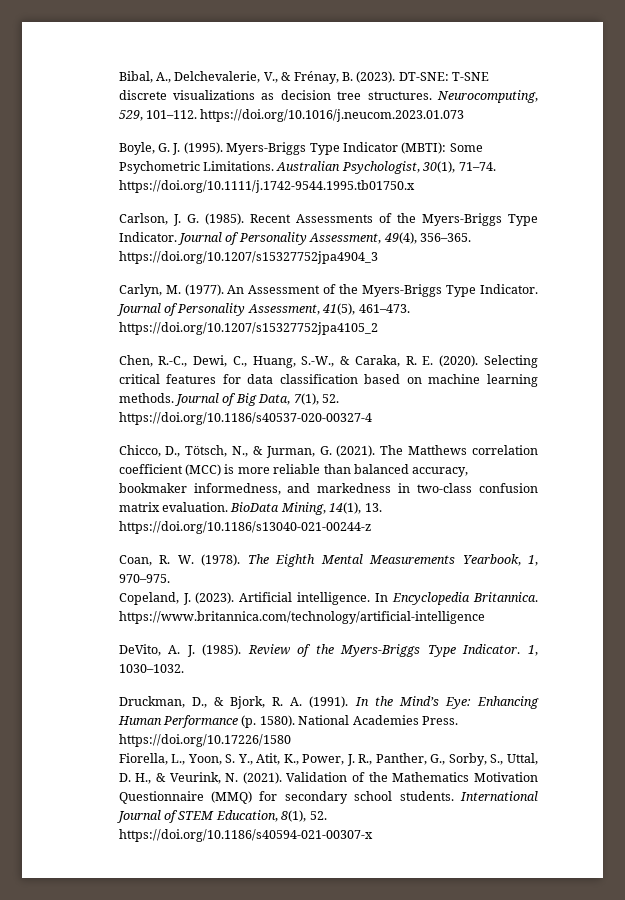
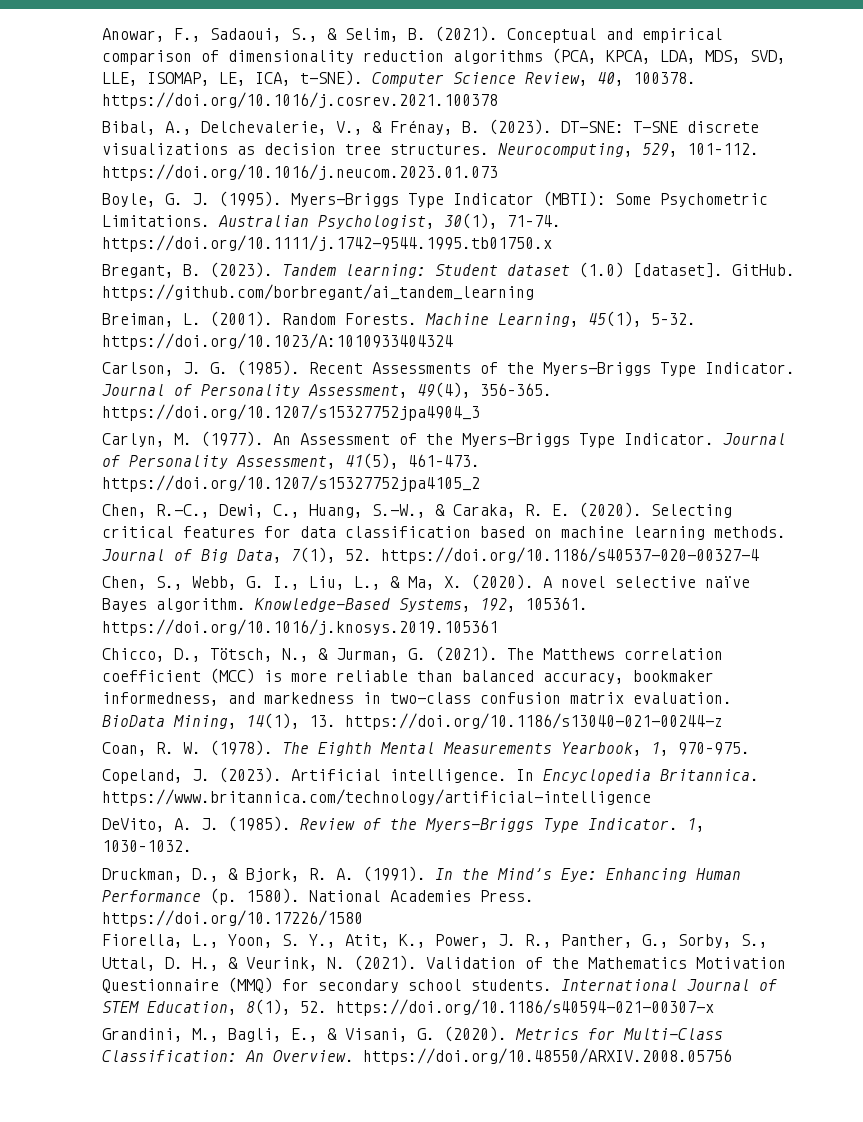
(118, 77) none -> [101,26,723,43] [101,48,786,65] [101,70,696,87] [101,92,498,109] Anowar, F., Sadaoui, S., & Selim, B. (2021). Conceptual and empirical comparison of dimensionality reduction algorithms (PCA, KPCA, LDA, MDS, SVD, LLE, ISOMAP, LE, ICA, t-SNE). Computer Science Review, 40, 100378. https://doi.org/10.1016/j.cosrev.2021.100378 //
(415, 186) none -> [101,262,795,278] [101,284,534,301] [101,311,696,327] [101,333,453,350] // Bregant, B. (2023). Tandem learning: Student dataset (1.0) [dataset]. GitHub. https://github.com/borbregant/ai_tandem_learning // Breiman, L. (2001). Random Forests. Machine Learning, 45(1), 5–32. https://doi.org/10.1023/A:1010933404324
(372, 418) none -> [101,574,750,590] [101,597,588,612] [101,619,498,636] // Chen, S., Webb, G. I., Liu, L., & Ma, X. (2020). A novel selective naïve Bayes algorithm. Knowledge-Based Systems, 192, 105361. https://doi.org/10.1016/j.knosys.2019.105361
(373, 835) none -> [101,1026,723,1042] [101,1048,732,1065] // Grandini, M., Bagli, E., & Visani, G. (2020). Metrics for Multi-Class Classification: An Overview. https://doi.org/10.48550/ARXIV.2008.05756

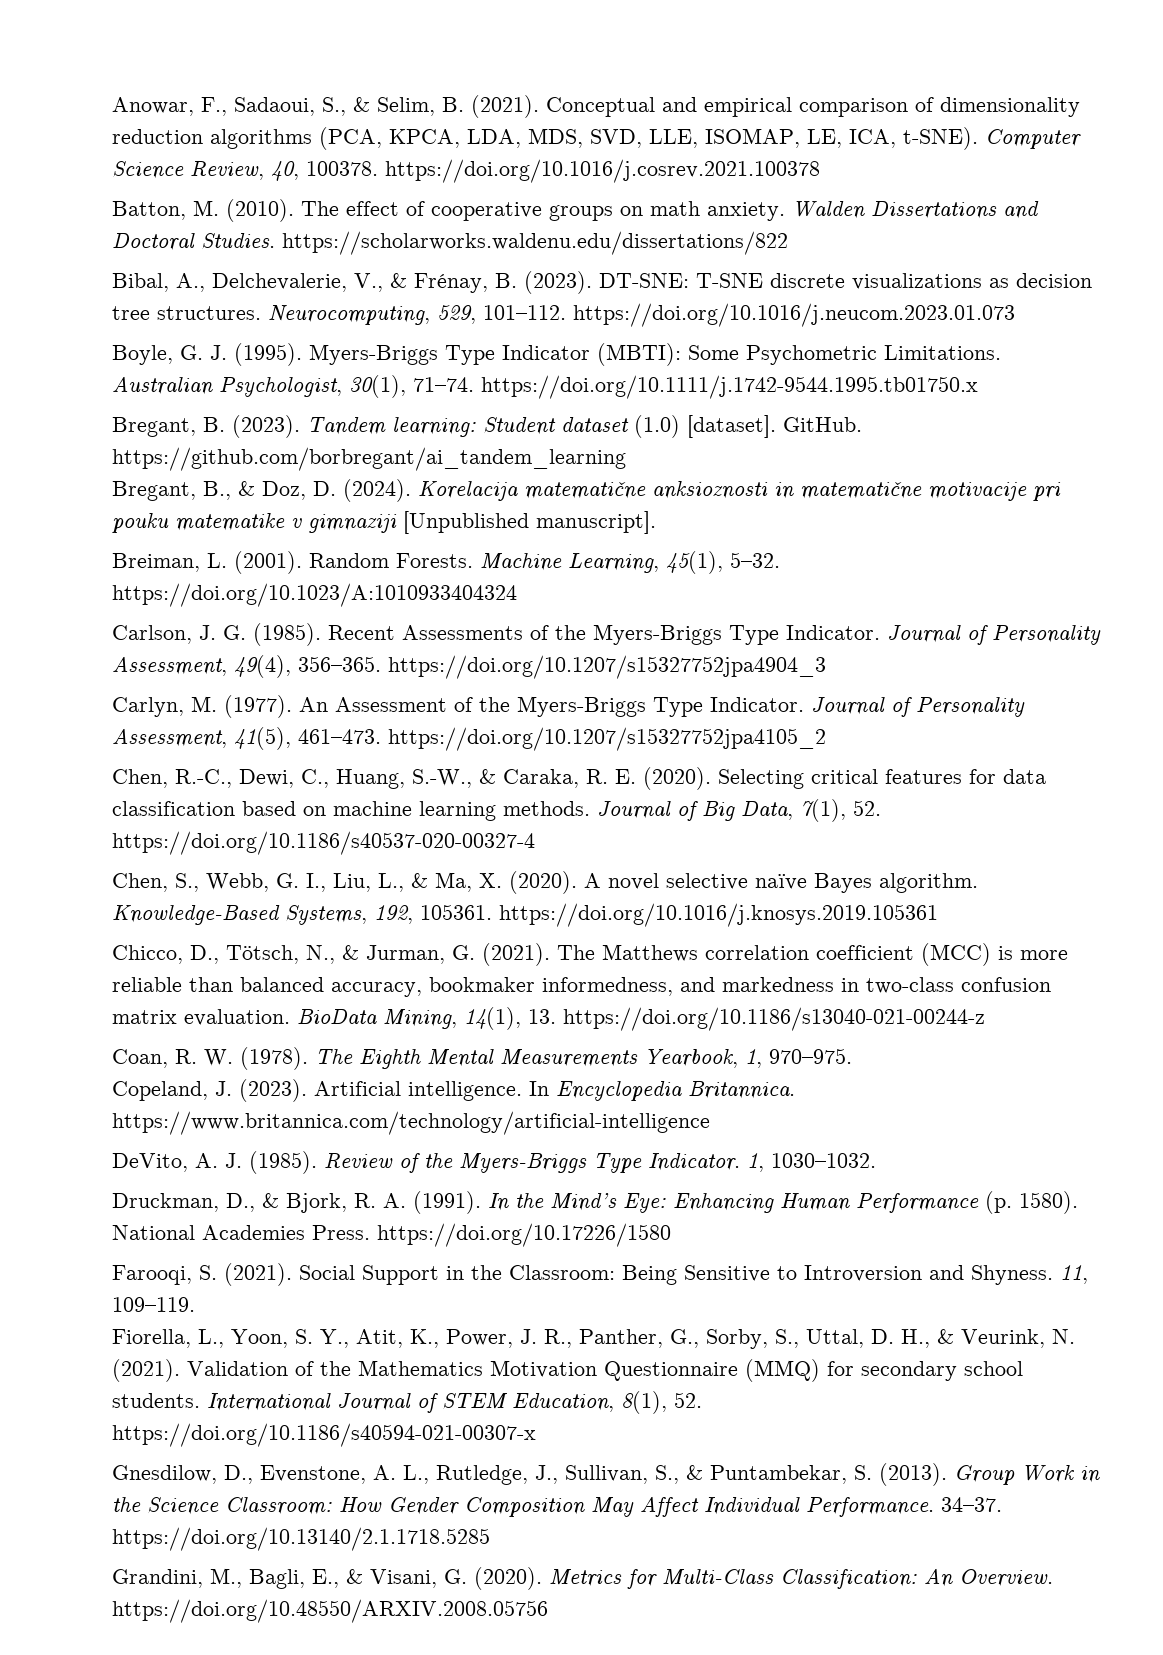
(498, 100) none -> [111,199,1039,222] [111,231,788,255] // Batton, M. (2010). The effect of cooperative groups on math anxiety. Walden Dissertations and Doctoral Studies. https://scholarworks.waldenu.edu/dissertations/822
(534, 292) none -> [111,479,1061,502] [111,511,656,534] // Bregant, B., & Doz, D. (2024). Korelacija matematične anksioznosti in matematične motivacije pri pouku matematike v gimnaziji [Unpublished manuscript].
(363, 918) none -> [111,1263,1088,1286] [111,1297,195,1312] // Farooqi, S. (2021). Social Support in the Classroom: Being Sensitive to Introversion and Shyness. 11, 109–119.
(714, 1007) none -> [111,1463,1100,1486] [111,1496,1002,1517] [111,1527,490,1551] // Gnesdilow, D., Evenstone, A. L., Rutledge, J., Sullivan, S., & Puntambekar, S. (2013). Group Work in the Science Classroom: How Gender Composition May Affect Individual Performance. 34–37. https://doi.org/10.13140/2.1.1718.5285

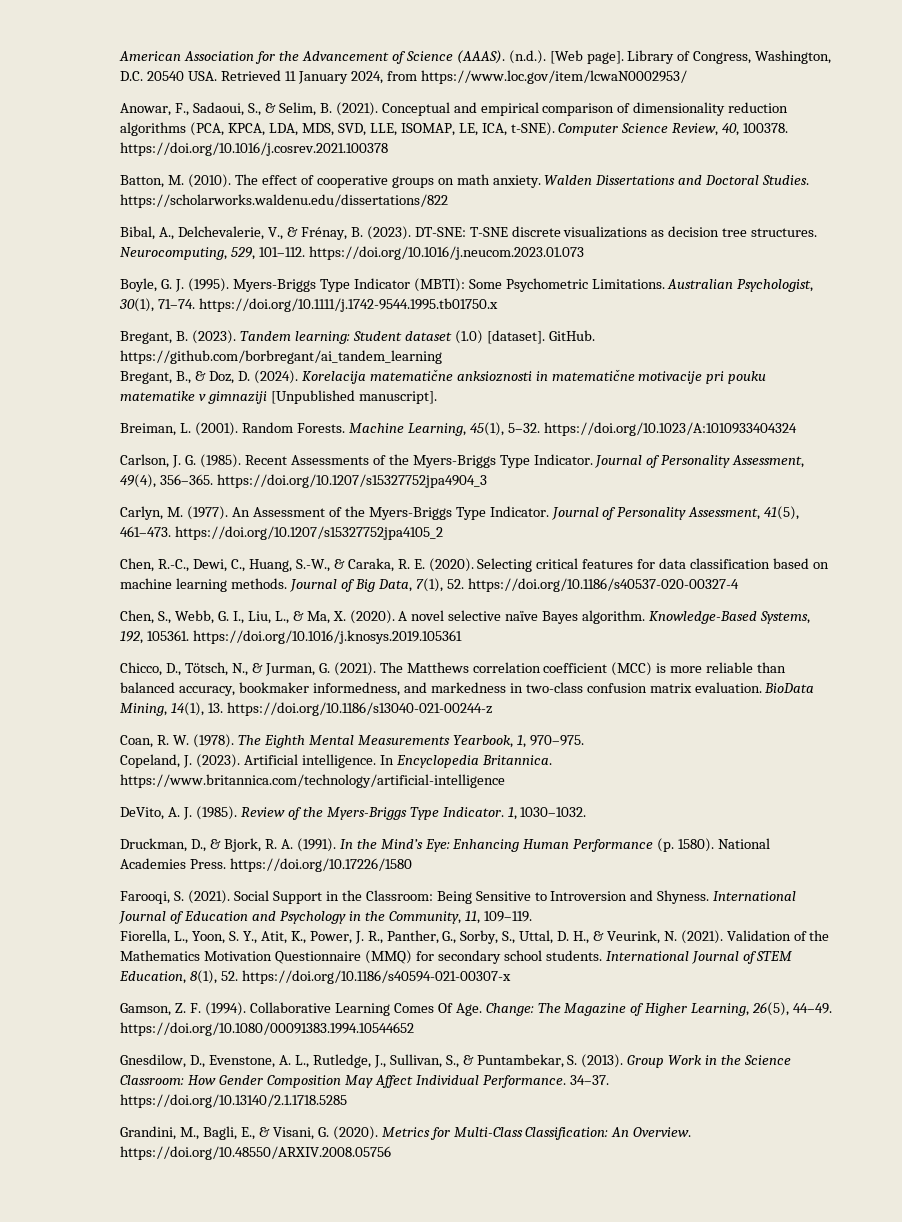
(111, 106) none -> [119,50,832,64] [120,70,687,84] American Association for the Advancement of Science (AAAS). (n.d.). [Web page]. Library of Congress, Washington, D.C. 20540 USA. Retrieved 11 January 2024, from https://www.loc.gov/item/lcwaN0002953/ //
(1053, 1275) none -> [713,891,797,901] [119,911,461,924] International Journal of Education and Psychology in the Community,
(536, 1435) none -> [120,1002,833,1016] [120,1022,415,1036] // Gamson, Z. F. (1994). Collaborative Learning Comes Of Age. Change: The Magazine of Higher Learning, 26(5), 44–49. https://doi.org/10.1080/00091383.1994.10544652

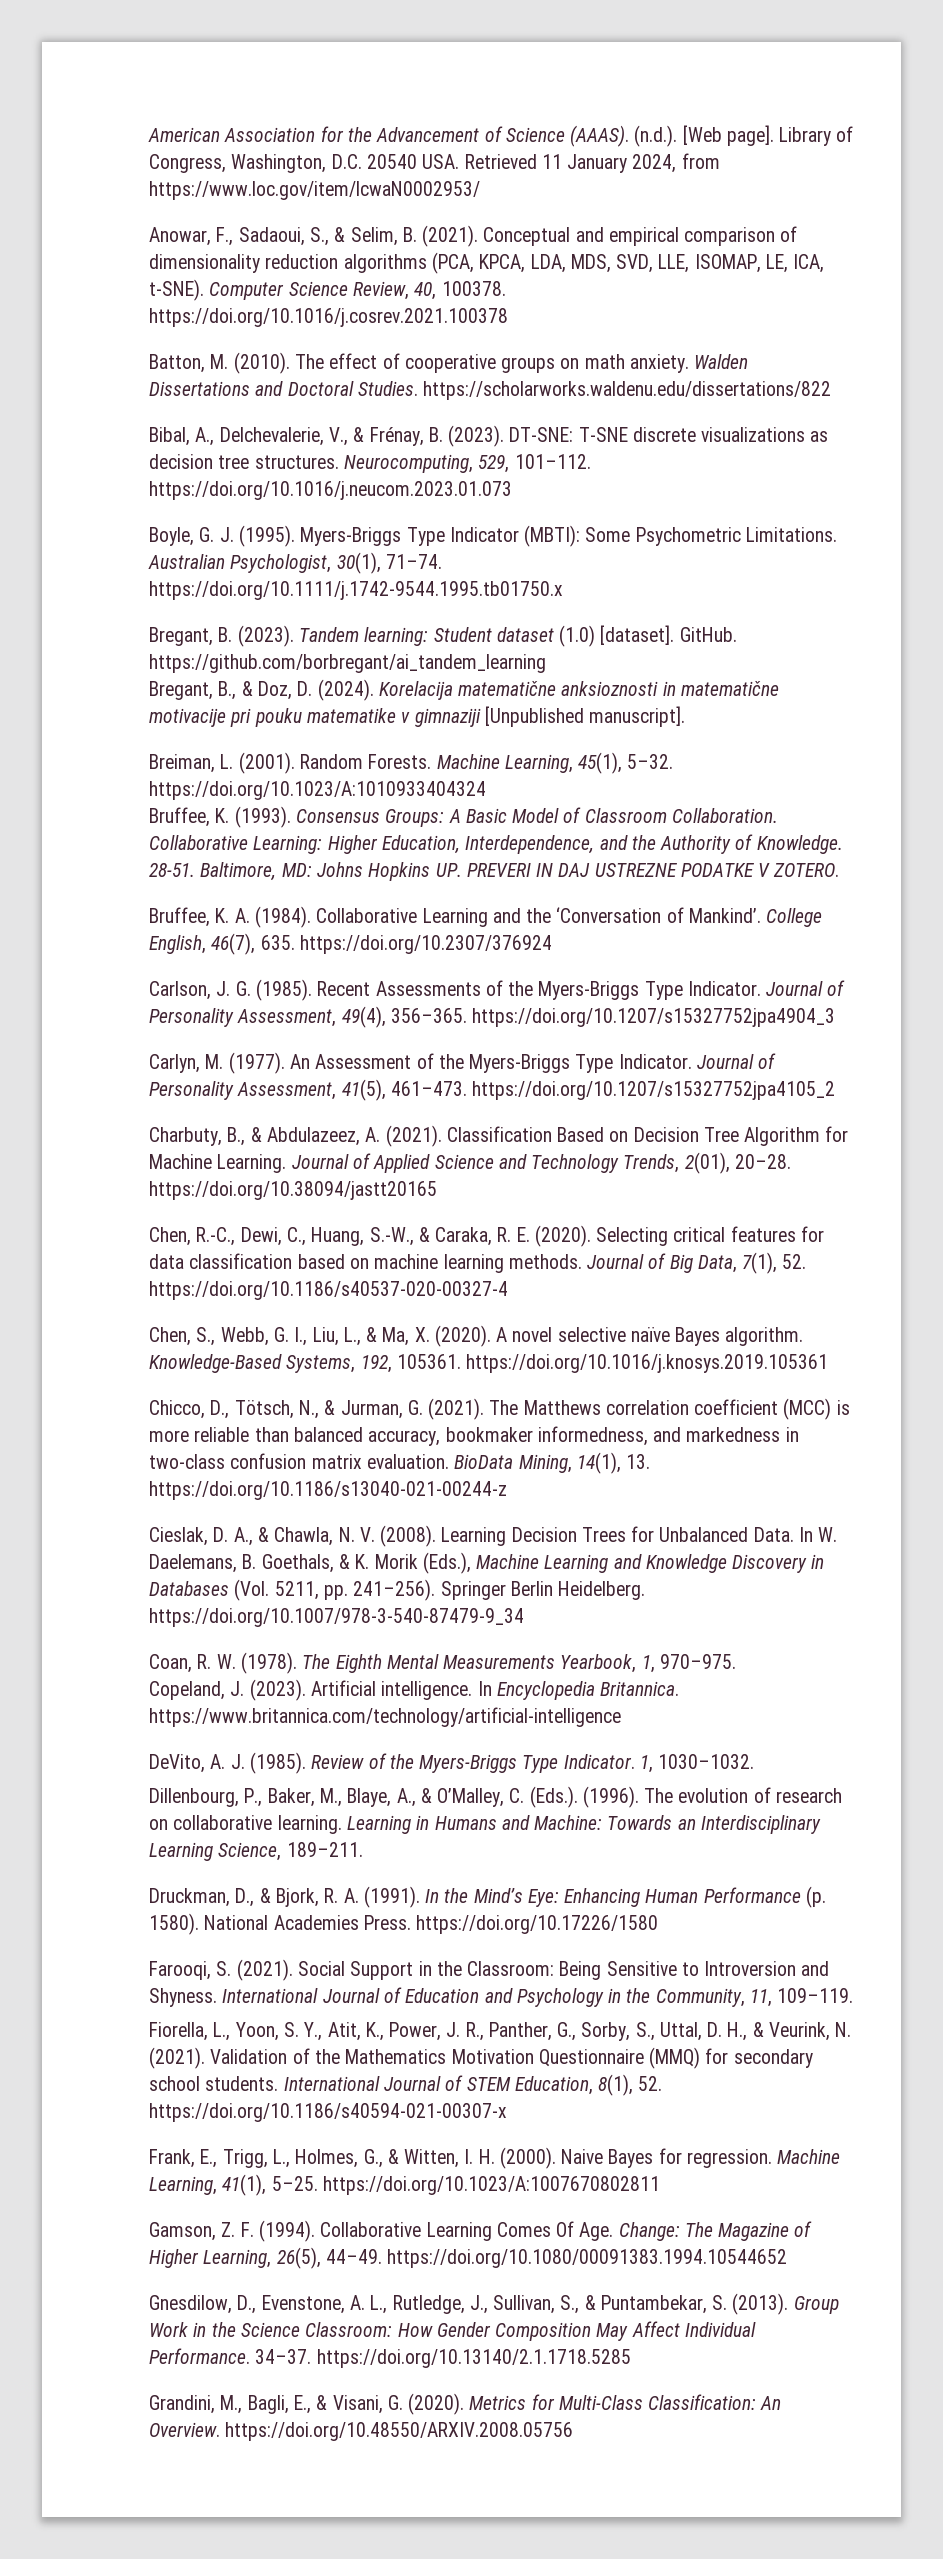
(797, 429) none -> [149,806,778,828] [149,834,843,854] [149,862,840,881] [149,906,823,928] [149,933,552,955] // Bruffee, K. (1993). Consensus Groups: A Basic Model of Classroom Collaboration. Collaborative Learning: Higher Education, Interdependence, and the Authority of Knowledge. 28-51. Baltimore, MD: Johns Hopkins UP. PREVERI IN DAJ USTREZNE PODATKE V ZOTERO. // Bruffee, K. A. (1984). Collaborative Learning and the ‘Conversation of Mankind’. College English, 46(7), 635. https://doi.org/10.2307/376924
(444, 533) none -> [149,1125,849,1147] [149,1152,791,1174] [149,1181,438,1200] // Charbuty, B., & Abdulazeez, A. (2021). Classification Based on Decision Tree Algorithm for Machine Learning. Journal of Applied Science and Technology Trends, 2(01), 20–28. https://doi.org/10.38094/jastt20165
(493, 709) none -> [149,1525,838,1547] [149,1552,825,1574] [149,1579,646,1601] [149,1608,525,1627] // Cieslak, D. A., & Chawla, N. V. (2008). Learning Decision Trees for Unbalanced Data. In W. Daelemans, B. Goethals, & K. Morik (Eds.), Machine Learning and Knowledge Discovery in Databases (Vol. 5211, pp. 241–256). Springer Berlin Heidelberg. https://doi.org/10.1007/978-3-540-87479-9_34
(587, 812) none -> [149,1786,842,1808] [149,1815,821,1834] [149,1842,363,1861] // Dillenbourg, P., Baker, M., Blaye, A., & O’Malley, C. (Eds.). (1996). The evolution of research on collaborative learning. Learning in Humans and Machine: Towards an Interdisciplinary Learning Science, 189–211.
(512, 977) none -> [149,2147,841,2169] [149,2174,660,2196] // Frank, E., Trigg, L., Holmes, G., & Witten, I. H. (2000). Naive Bayes for regression. Machine Learning, 41(1), 5–25. https://doi.org/10.1023/A:1007670802811

